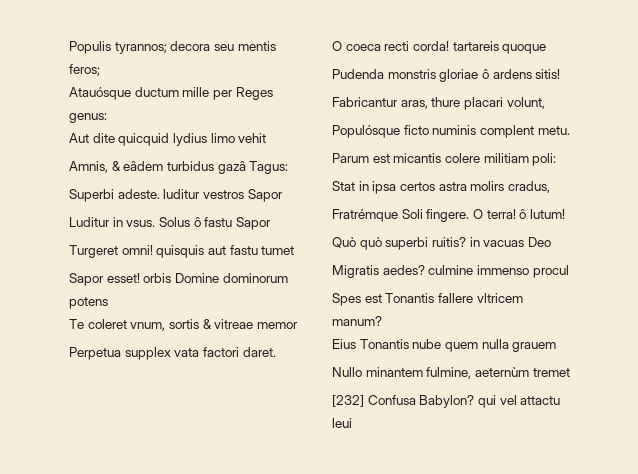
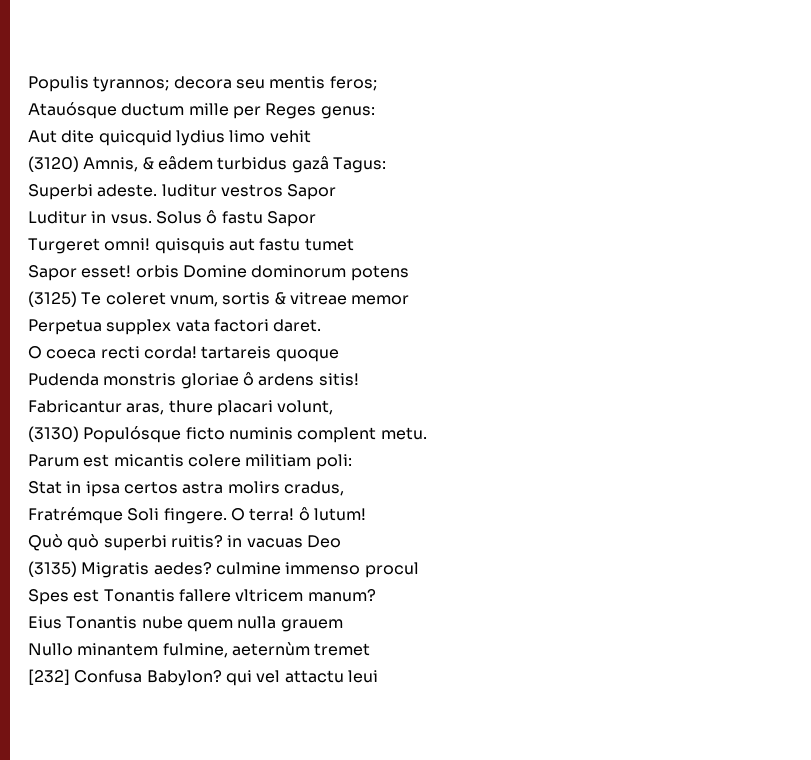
(267, 138) none -> [28,156,79,172] (3120)
(108, 303) none -> [28,291,77,307] (3125)
(545, 103) none -> [28,426,79,442] (3130)
(551, 242) none -> [28,561,77,577] (3135)

